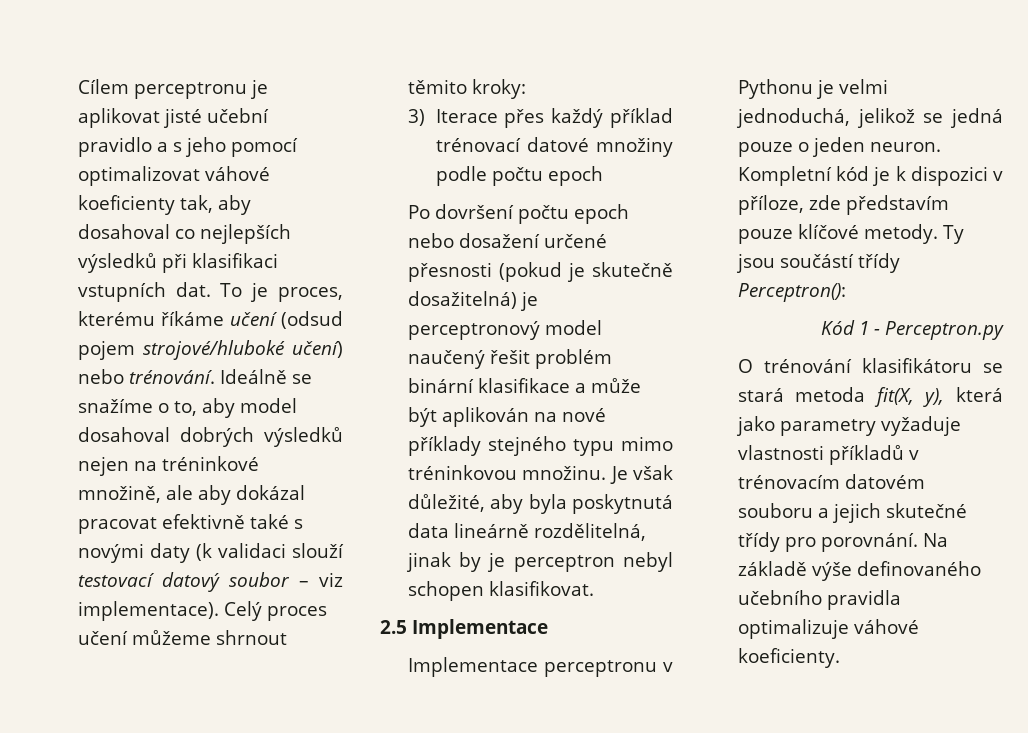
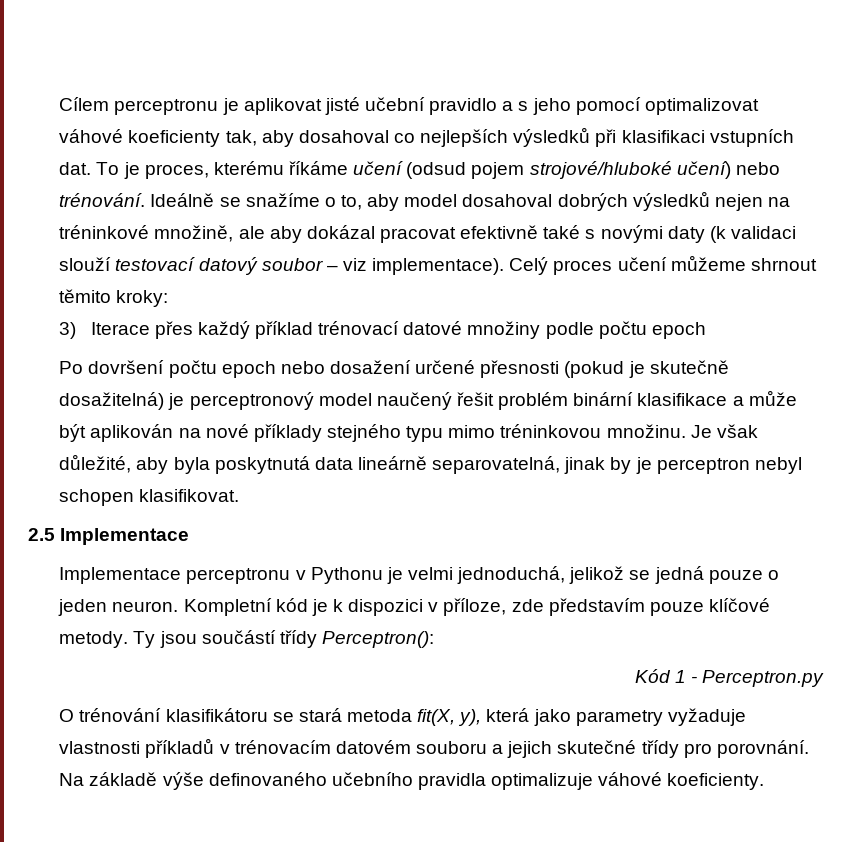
[533,523,646,541] rozdělitelná, -> [432,456,561,474] separovatelná,

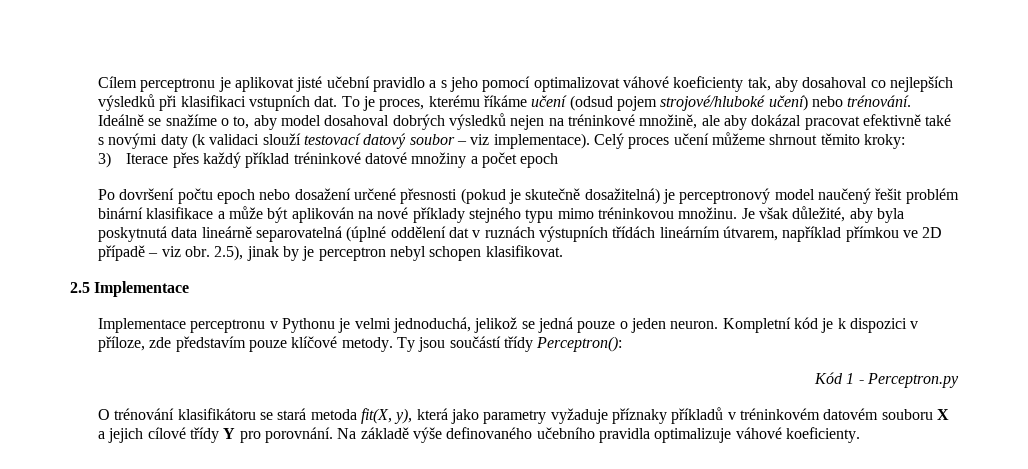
[318,321,400,335] trénovací -> [293,152,361,164] tréninkové
[545,321,647,339] podle počtu -> [470,152,517,168] a počet
[432,456,561,474] separovatelná, -> [256,226,943,242] [98,245,244,261] separovatelná (úplné oddělení dat v ruznách výstupních třídách lineárním útvarem, například přímkou ve 2D případě – viz obr. 2.5),
[59,741,141,754] vlastnosti -> [611,408,667,424] příznaky
[234,740,331,754] trénovacím -> [739,408,820,420] tréninkovém
(487, 747) none -> [936,409,949,420] X
[557,740,679,758] skutečné třídy -> [147,427,236,443] cílové třídy Y

